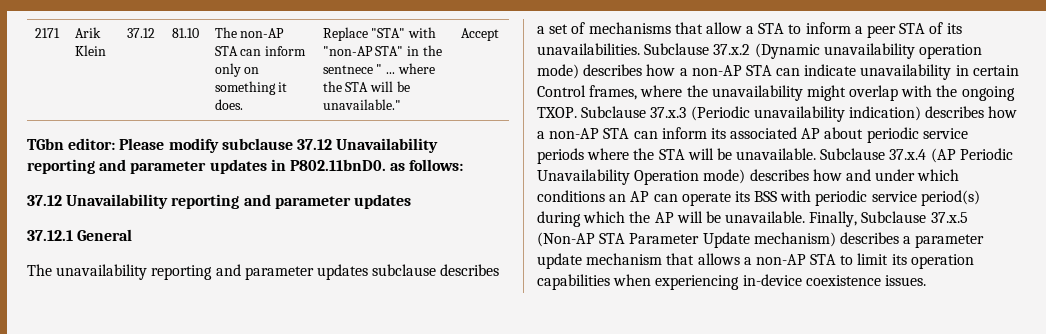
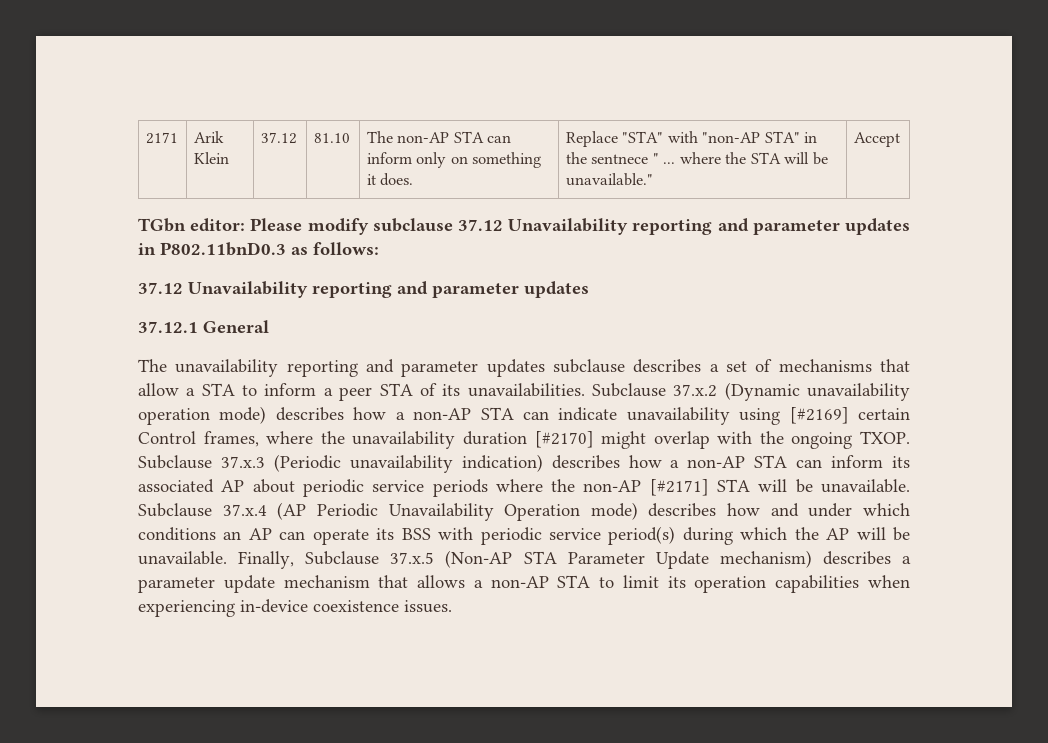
[289,159,386,171] P802.11bnD0. -> [160,242,286,256] P802.11bnD0.3
[955,65,969,76] in -> [739,407,849,425] using [#2169]
(803, 93) none -> [462,431,594,448] duration [#2170]
(655, 154) none -> [583,479,709,496] non-AP [#2171]

